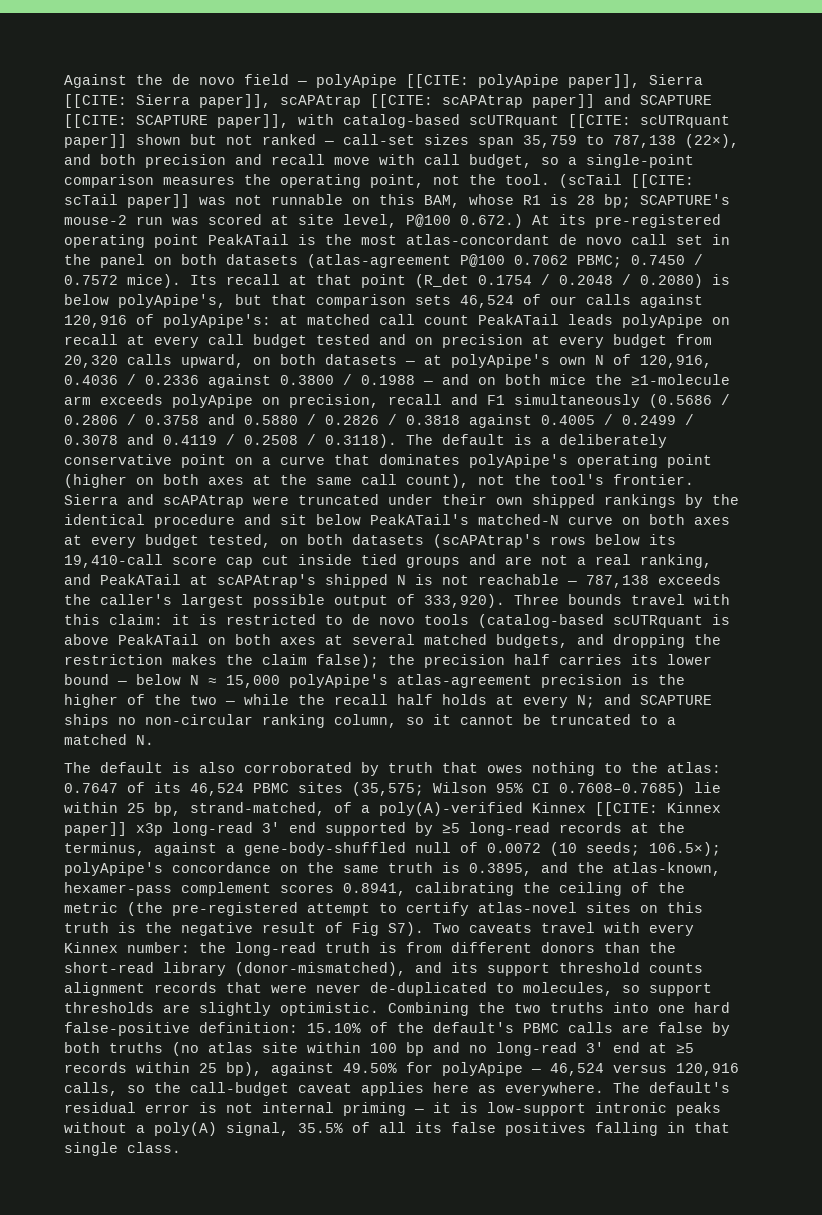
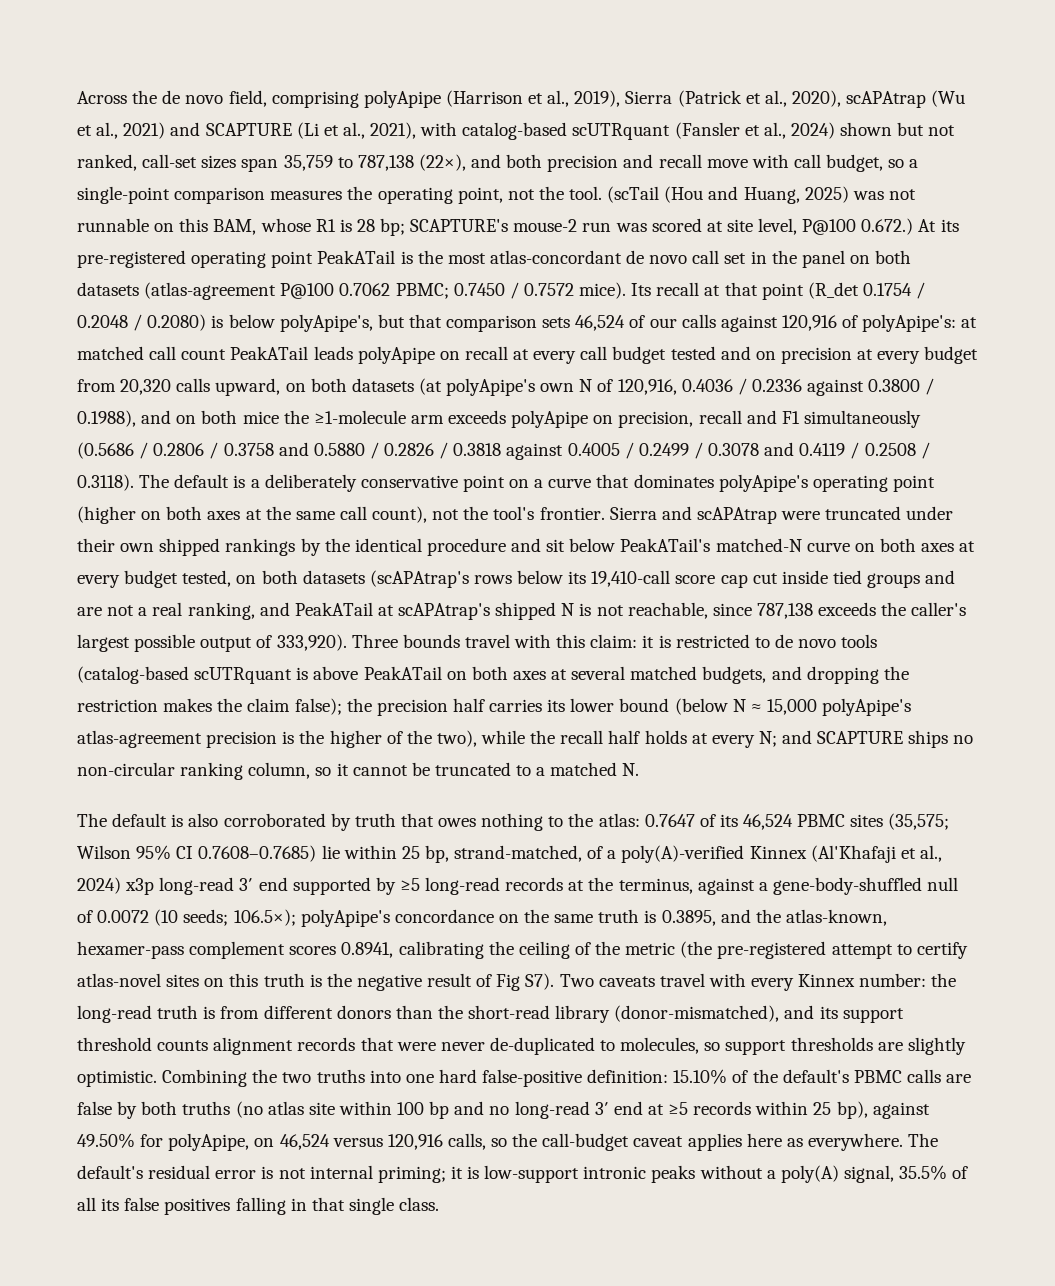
[64,74,127,88] Against -> [77,91,127,104] Across
[244,74,703,88] [64,94,712,108] [64,114,730,128] [64,134,127,148] field — polyApipe [[CITE: polyApipe paper]], Sierra [[CITE: Sierra paper]], scAPAtrap [[CITE: scAPAtrap paper]] and SCAPTURE [[CITE: SCAPTURE paper]], with catalog-based scUTRquant [[CITE: scUTRquant paper]] -> [228,90,966,108] [77,122,835,140] field, comprising polyApipe (Harrison et al., 2019), Sierra (Patrick et al., 2020), scAPAtrap (Wu et al., 2021) and SCAPTURE (Li et al., 2021), with catalog-based scUTRquant (Fansler et al., 2024)
[262,134,334,145] ranked — -> [77,154,137,171] ranked,
[631,174,694,188] [64,194,190,208] [[CITE: scTail paper]] -> [664,186,849,204] (Hou and Huang, 2025)
[405,355,442,365] — at -> [418,378,442,395] (at
[361,375,433,385] 0.1988 — -> [77,410,136,427] 0.1988),
[478,574,577,585] reachable — -> [627,602,752,619] reachable, since
[117,674,181,685] — below -> [674,698,728,715] (below
[190,695,235,705] two — -> [436,730,477,747] two),
[595,802,721,816] [64,822,127,836] [[CITE: Kinnex paper]] -> [810,845,942,863] [77,877,121,894] (Al'Khafaji et al., 2024)
[442,1062,541,1076] polyApipe — -> [168,1133,275,1151] polyApipe, on
[343,1102,424,1116] priming — -> [377,1166,446,1183] priming;

